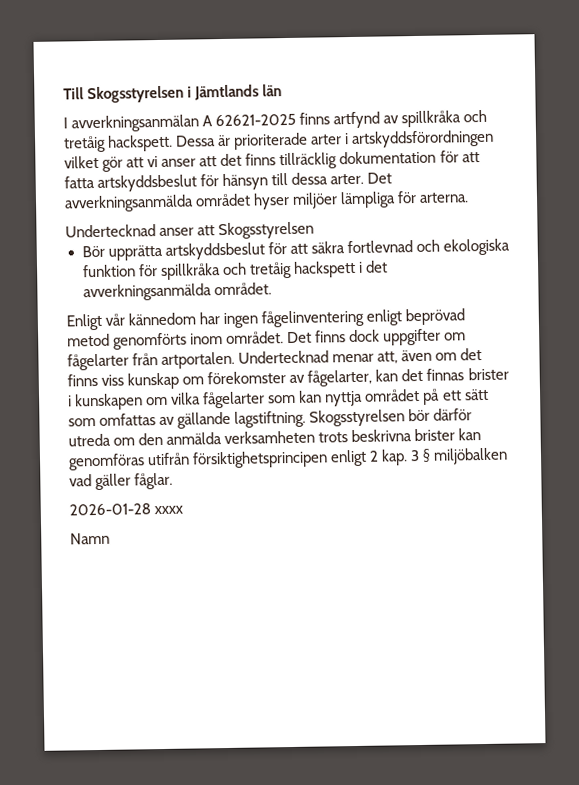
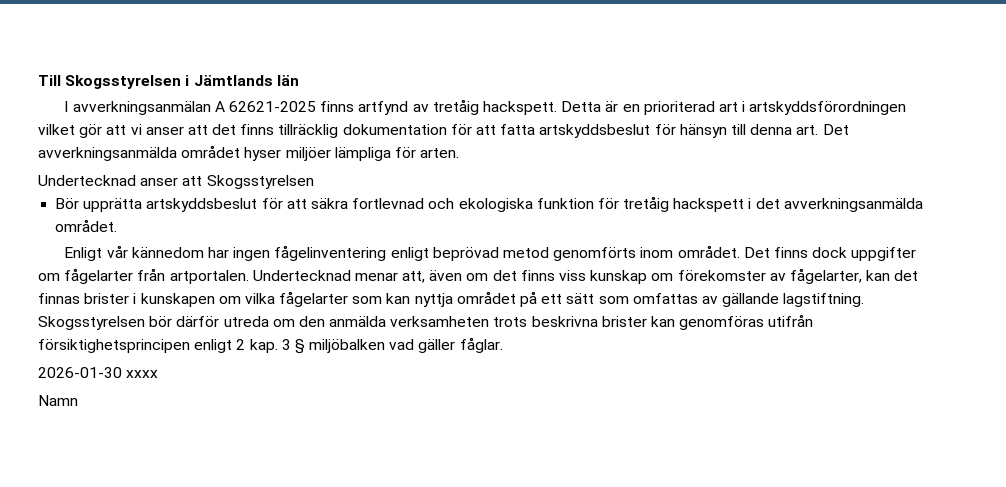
[401,109,488,128] [63,132,343,153] spillkråka och tretåig hackspett. Dessa är prioriterade arter -> [432,99,738,115] tretåig hackspett. Detta är en prioriterad art
[291,172,365,185] dessa arter. -> [750,124,819,135] denna art.
[419,192,470,203] arterna. -> [420,148,460,158] arten.
[159,262,247,280] spillkråka och -> (619, 203) none
[69,503,151,516] 2026-01-28 -> [38,367,122,378] 2026-01-30

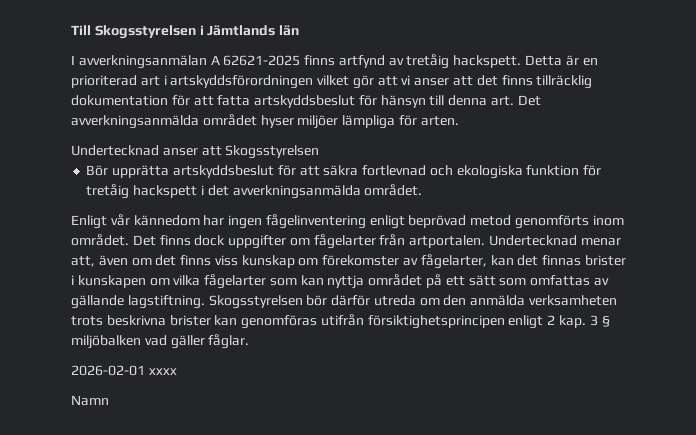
[38,367,122,378] 2026-01-30 -> [71,365,145,376] 2026-02-01

